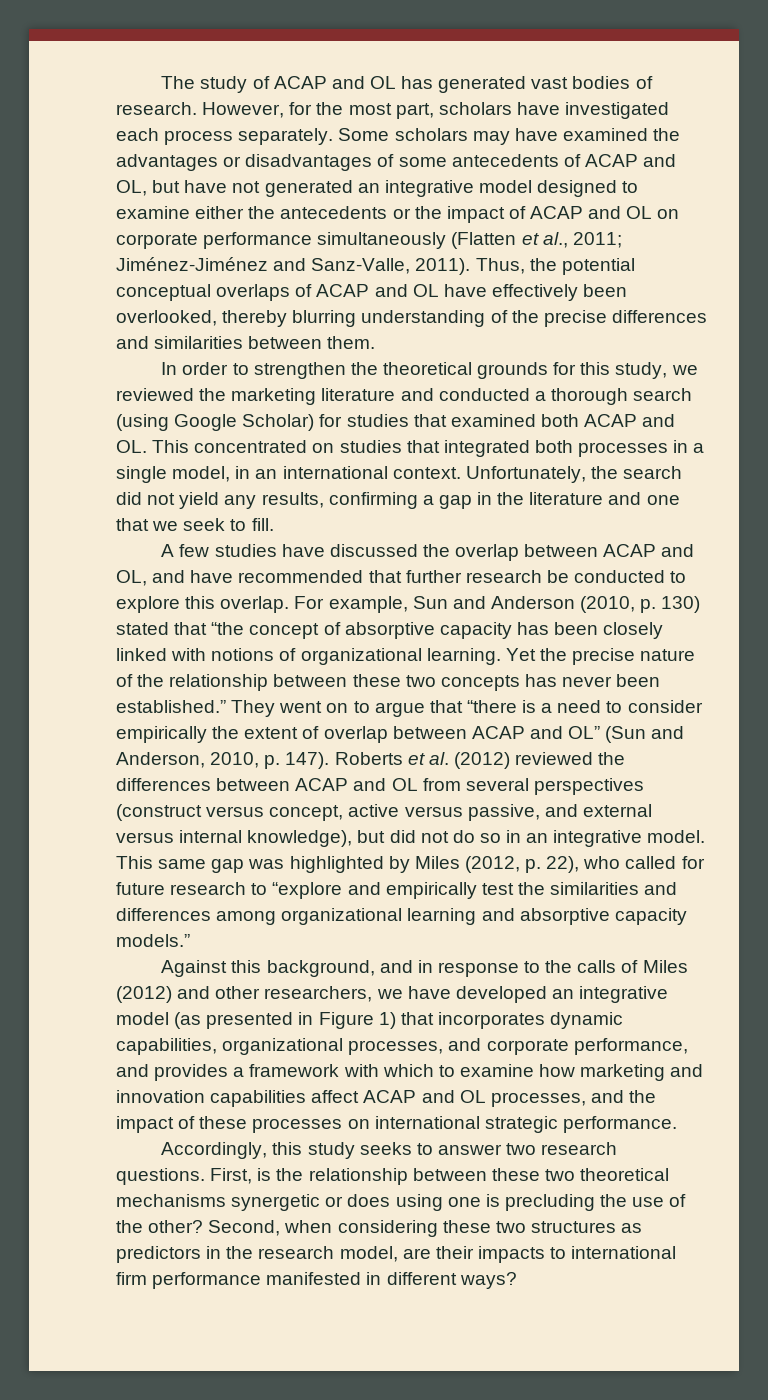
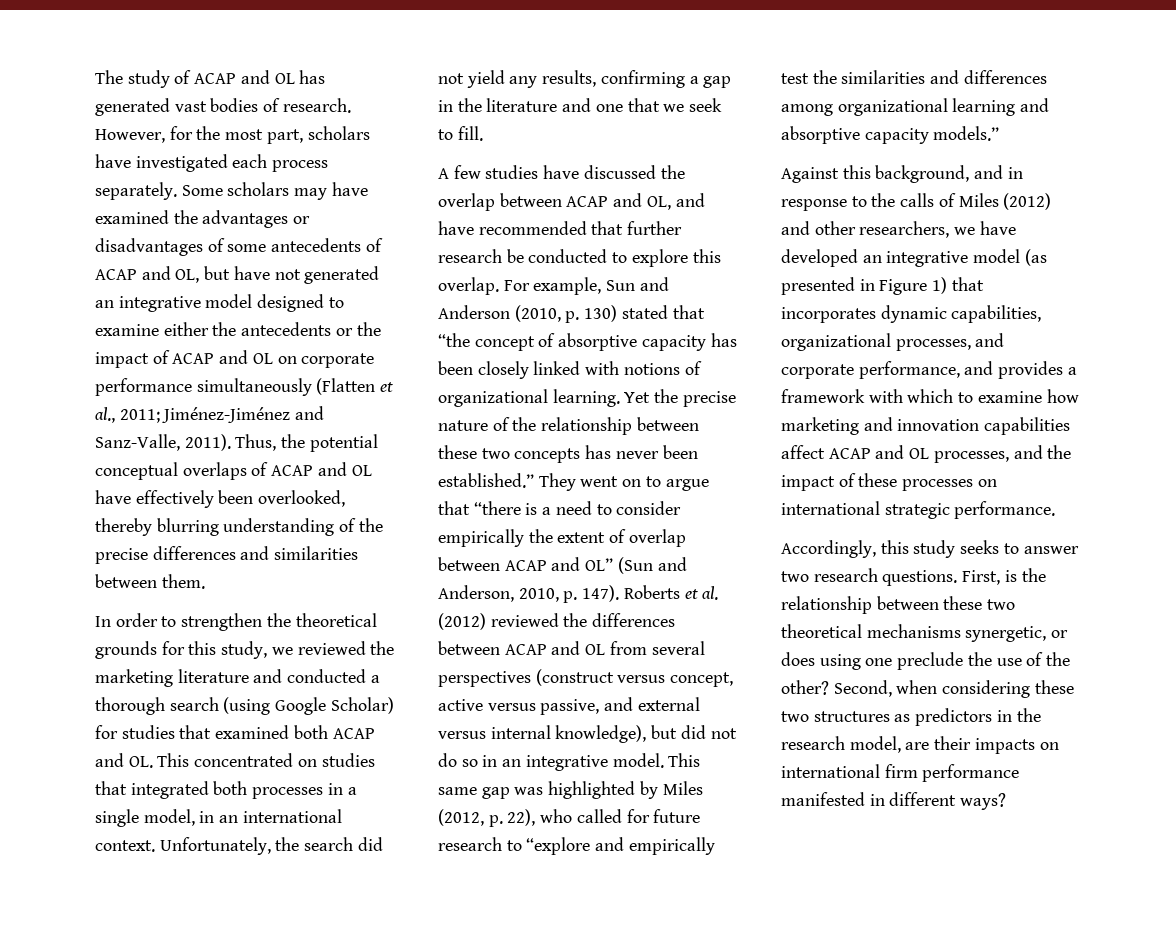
[231,1194,321,1211] synergetic -> [965,626,1047,642] synergetic,
[485,1194,595,1211] is precluding -> [897,652,964,670] preclude
[550,1247,567,1259] to -> [1039,742,1059,750] on

